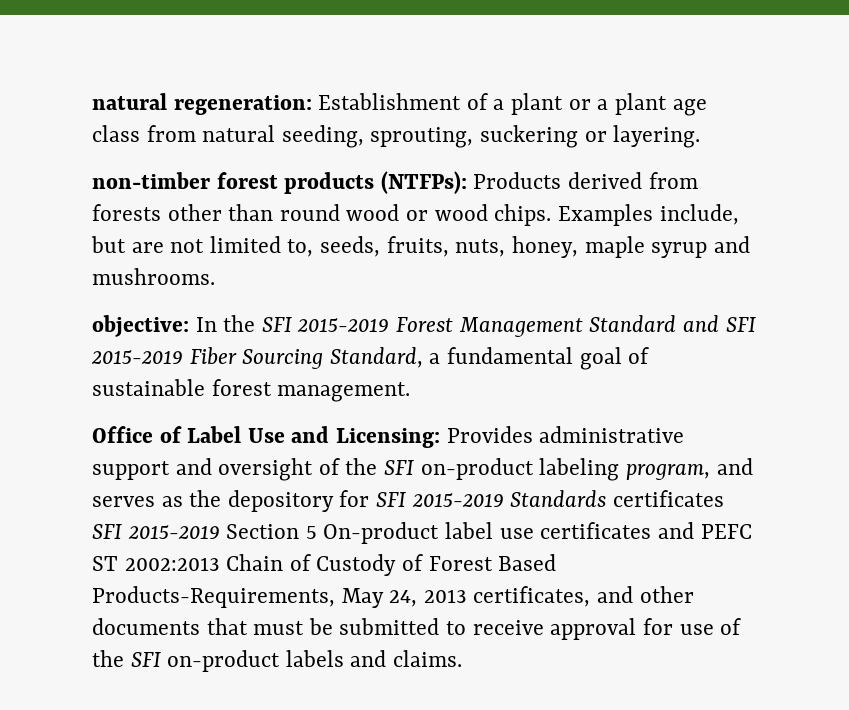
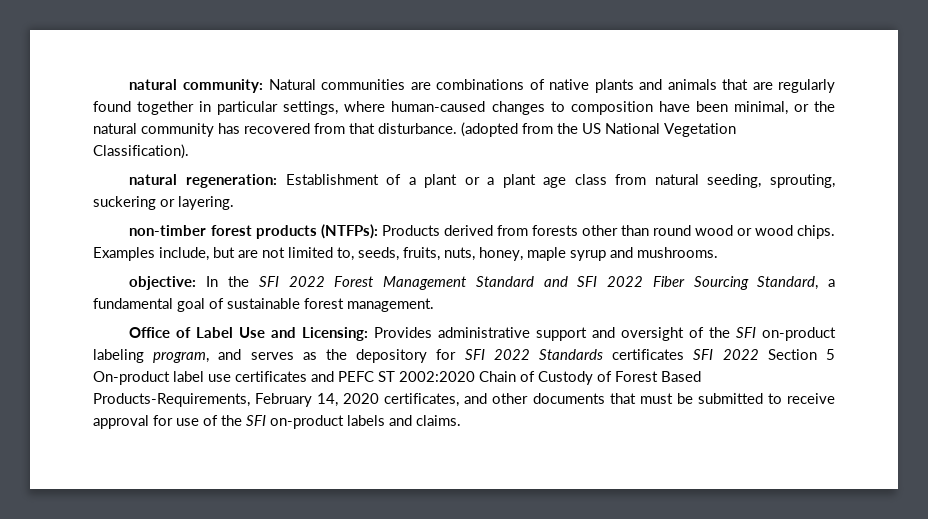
[92,93,167,110] natural -> [129,79,835,93] [93,101,835,115] [93,122,736,137] [93,144,189,159] [129,174,178,185] natural community: Natural communities are combinations of native plants and animals that are regularly found together in particular settings, where human-caused changes to composition have been minimal, or the natural community has recovered from that disturbance. (adopted from the US National Vegetation Classification). // natural
[297,318,390,332] 2015-2019 -> [288,276,325,287] 2022
[91,350,183,364] 2015-2019 -> [606,276,643,287] 2022
[411,493,504,507] 2015-2019 -> [493,349,530,360] 2022
[127,525,220,539] 2015-2019 -> [722,349,759,360] 2022
[124,557,220,571] 2002:2013 -> [399,371,475,382] 2002:2020
[341,588,467,608] May 24, 2013 -> [255,393,380,407] February 14, 2020

